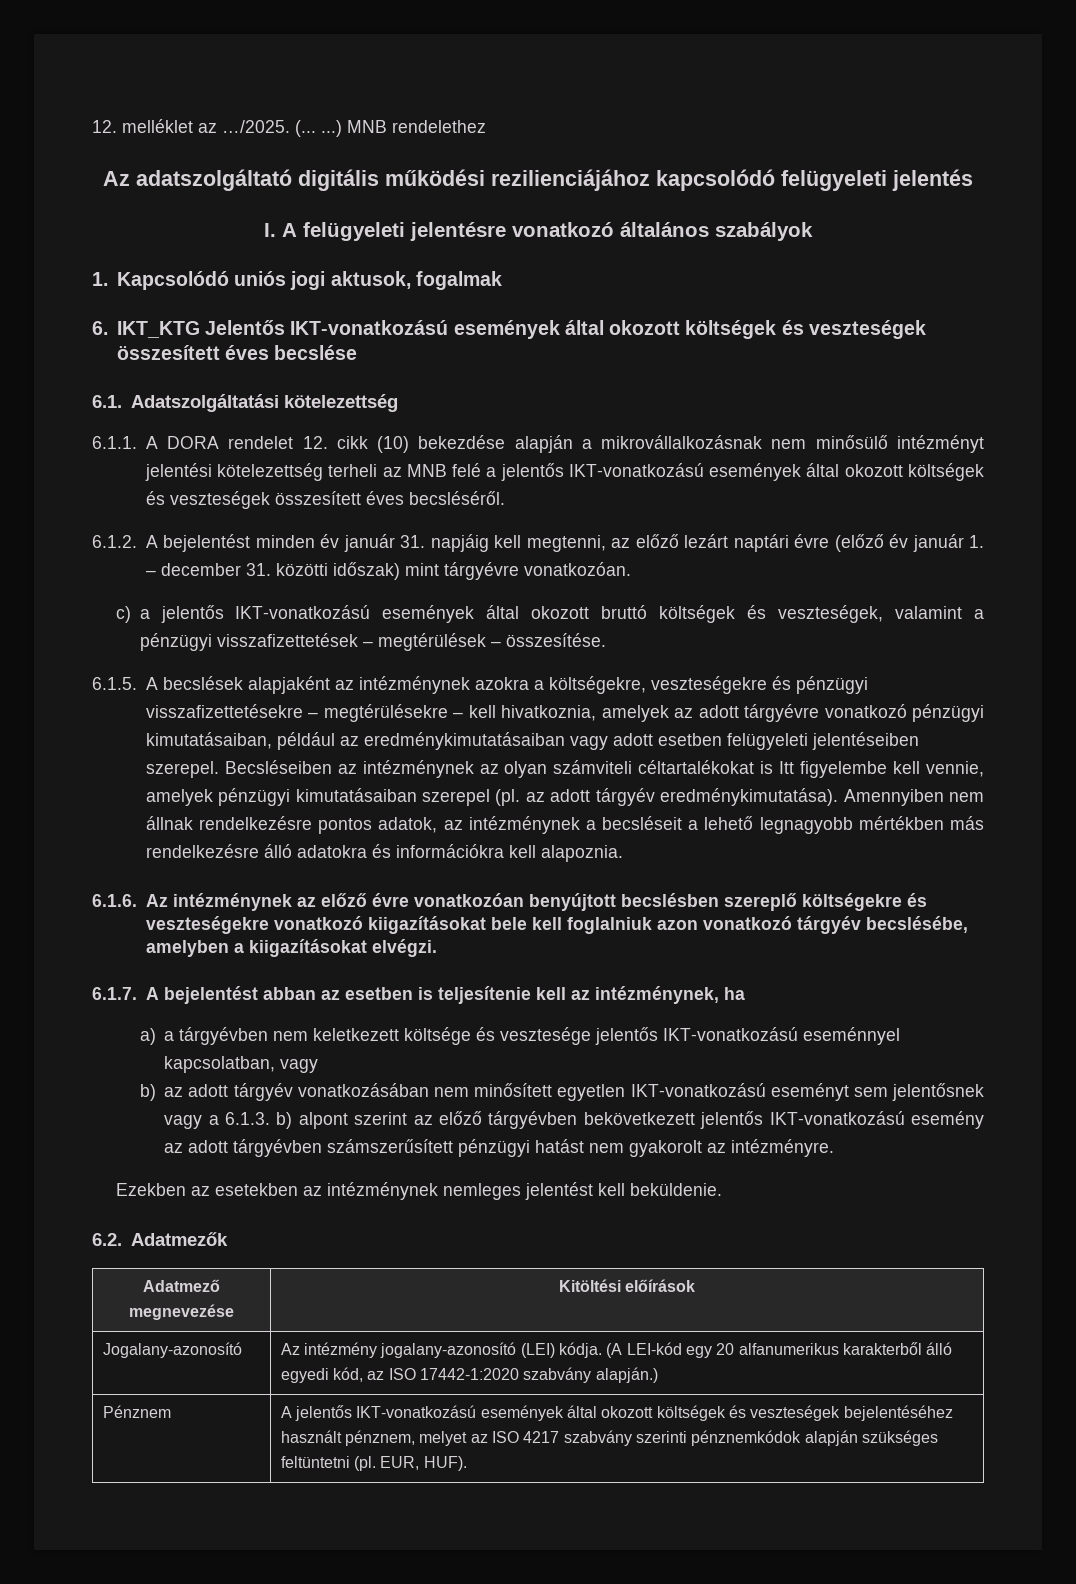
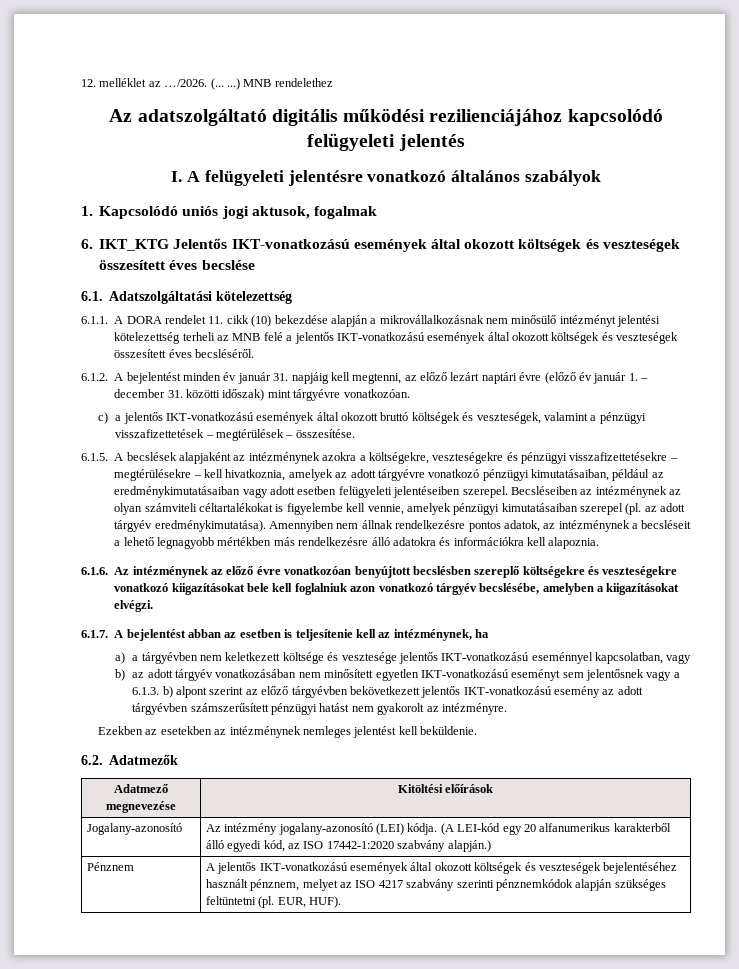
[222,120,290,133] …/2025. -> [164,79,208,87] …/2026.
[302,436,328,449] 12. -> [208,316,224,324] 11.
[779,761,795,774] Itt -> (284, 508) none

